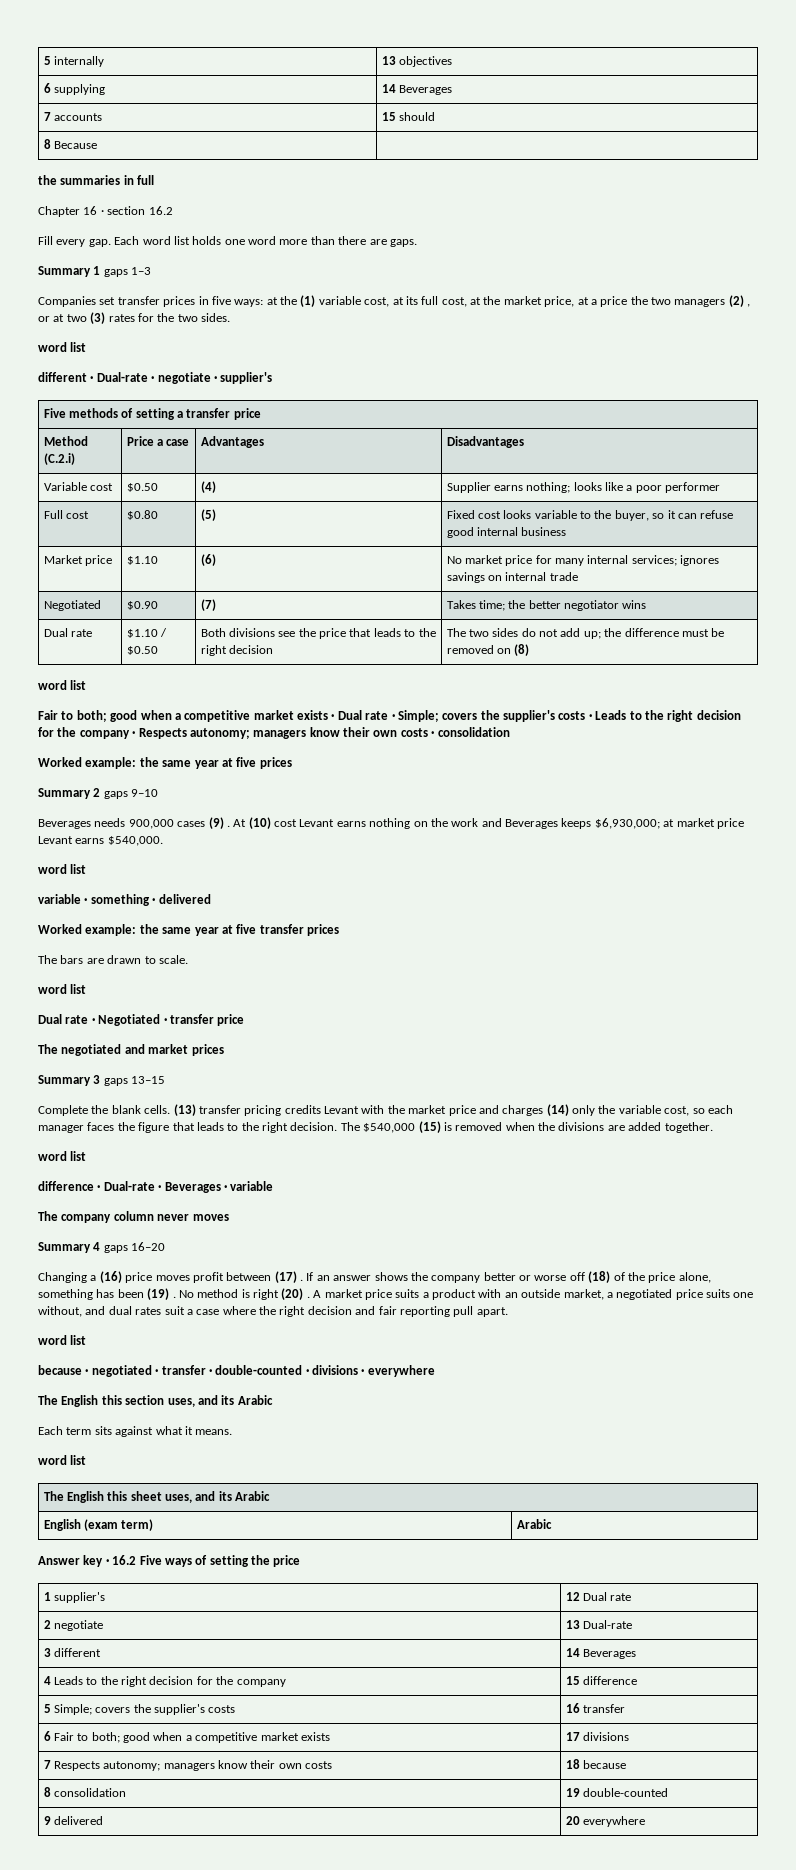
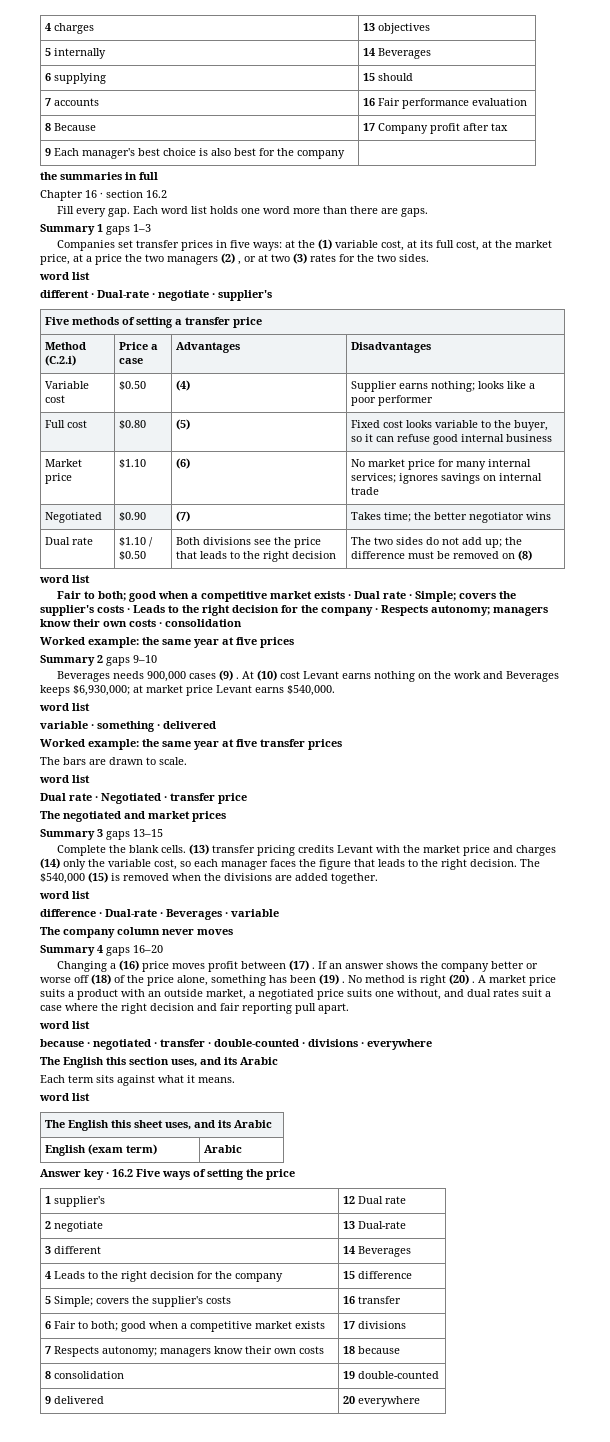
[43,56,104,67] 5 internally -> [44,23,94,34] 4 charges
[43,83,105,95] [381,84,452,95] [43,112,102,121] 6 supplying | 14 Beverages // 7 accounts -> [44,48,106,59] [362,48,431,59] [44,73,106,84] 5 internally | 14 Beverages // 6 supplying
[43,139,97,149] 8 Because -> [44,98,99,106] [362,98,527,109] [44,123,96,131] [362,123,508,134] [44,148,345,159] 7 accounts | 16 Fair performance evaluation // 8 Because | 17 Company profit after tax // 9 Each manager's best choice is also best for the company

